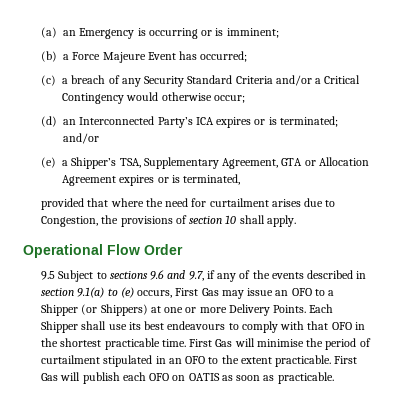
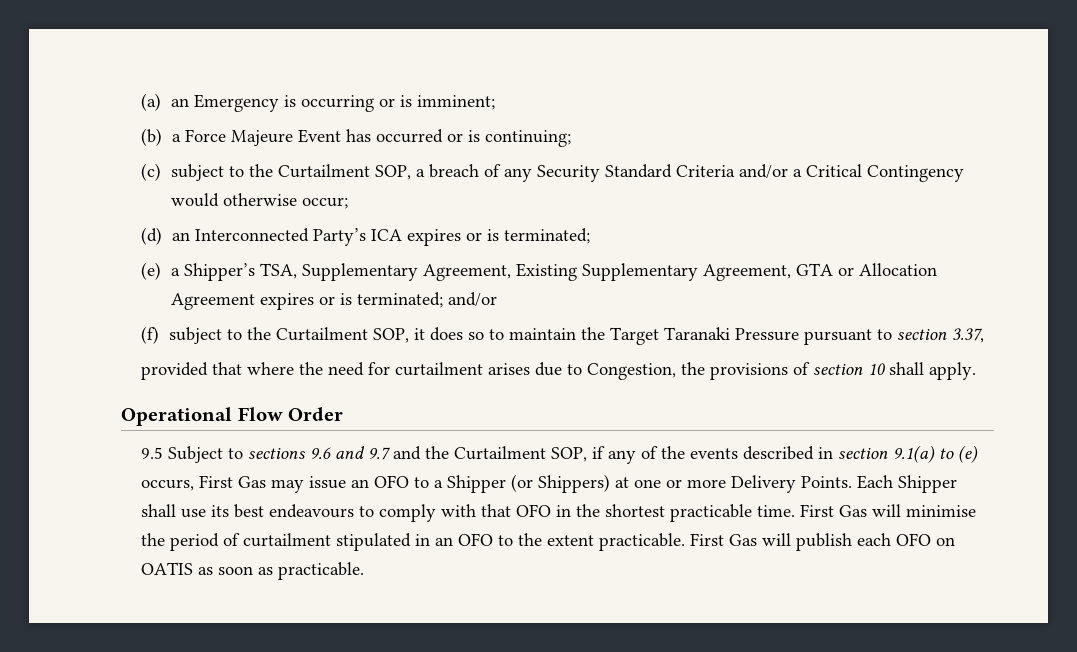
[200,51,248,62] [41,75,57,86] occurred; // (c) -> [375,129,571,147] [141,163,411,181] occurred or is continuing; // (c) subject to the Curtailment SOP,
[63,133,100,144] and/or -> (590, 236) none
(279, 163) none -> [515,263,791,281] Existing Supplementary Agreement,
[183,174,241,185] terminated, -> [356,292,497,308] [141,326,984,345] terminated; and/or // (f) subject to the Curtailment SOP, it does so to maintain the Target Taranaki Pressure pursuant to section 3.37,
[188,271,204,281] 9.7, -> [368,446,588,462] 9.7 and the Curtailment SOP,

